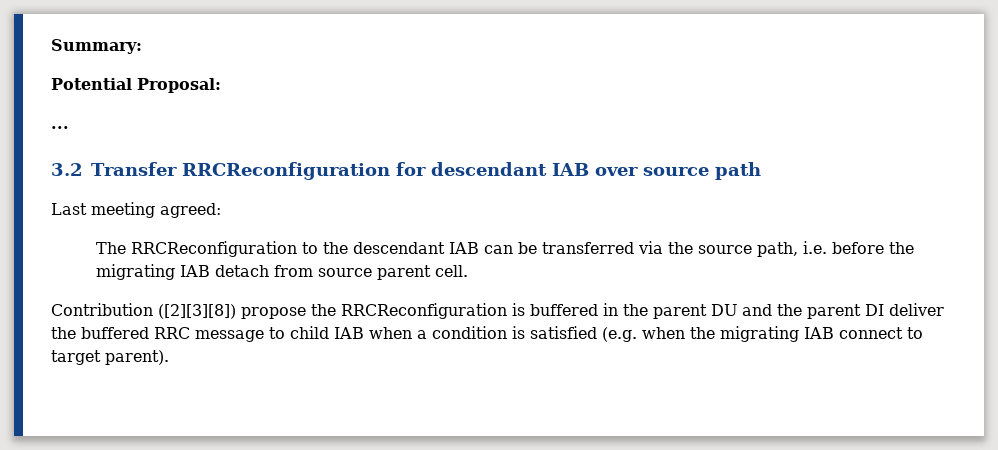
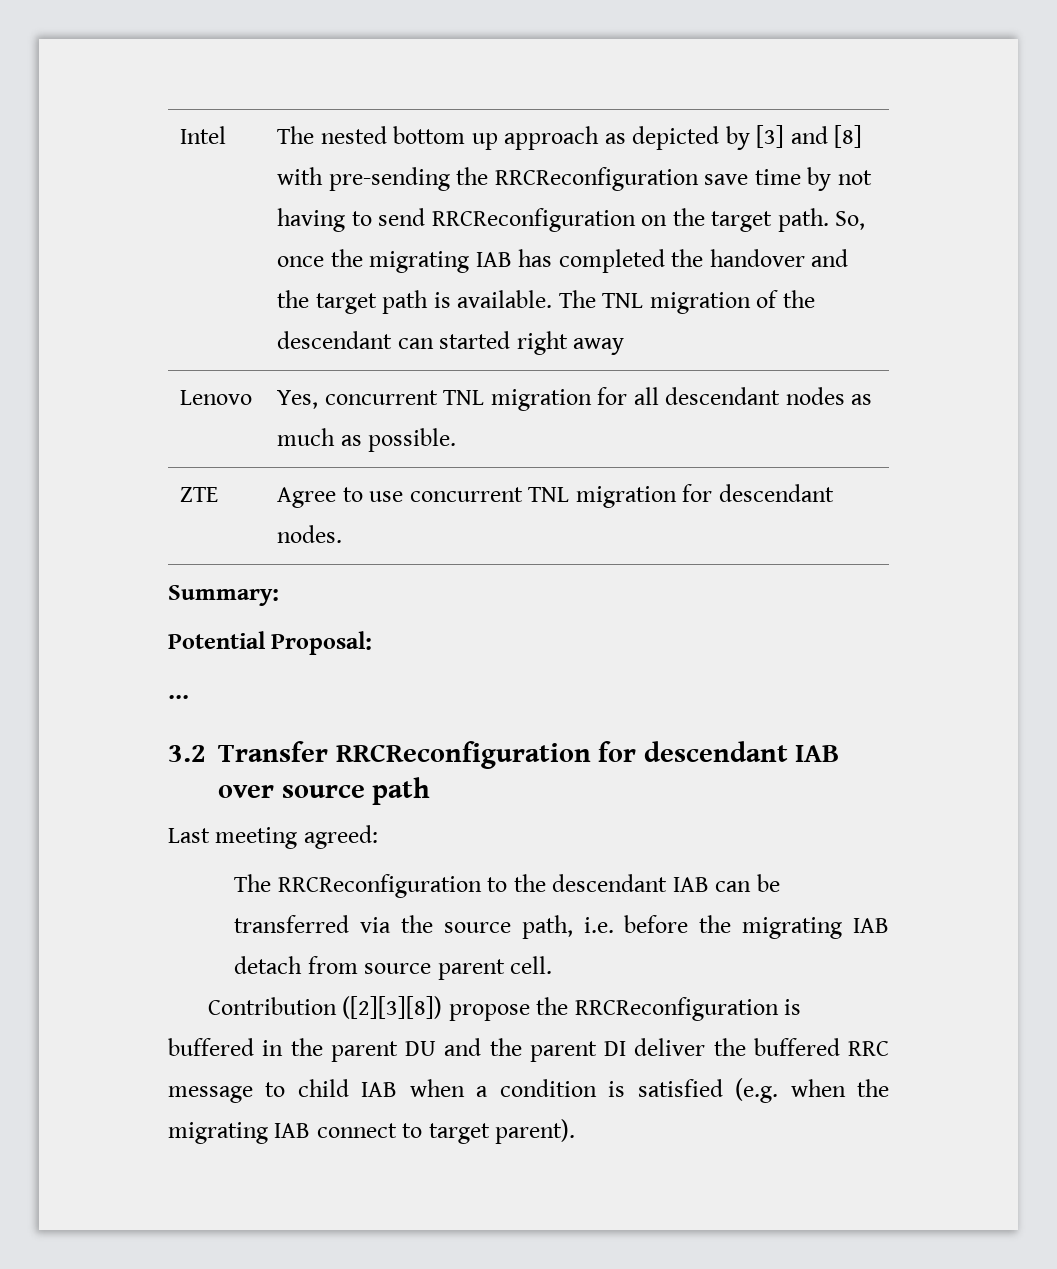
(51, 46) none -> [180,126,227,144] [277,125,863,150] [277,167,872,191] [277,208,866,232] [277,249,849,273] [277,290,815,314] [277,331,625,355] [180,390,253,405] [277,387,873,411] [277,428,457,452] [180,487,219,502] [277,484,834,508] [277,525,343,543] Intel | The nested bottom up approach as depicted by [3] and [8] with pre-sending the RRCReconfiguration save time by not having to send RRCReconfiguration on the target path. So, once the migrating IAB has completed the handover and the target path is available. The TNL migration of the descendant can started right away // Lenovo | Yes, concurrent TNL migration for all descendant nodes as much as possible. // ZTE | Agree to use concurrent TNL migration for descendant nodes. //

